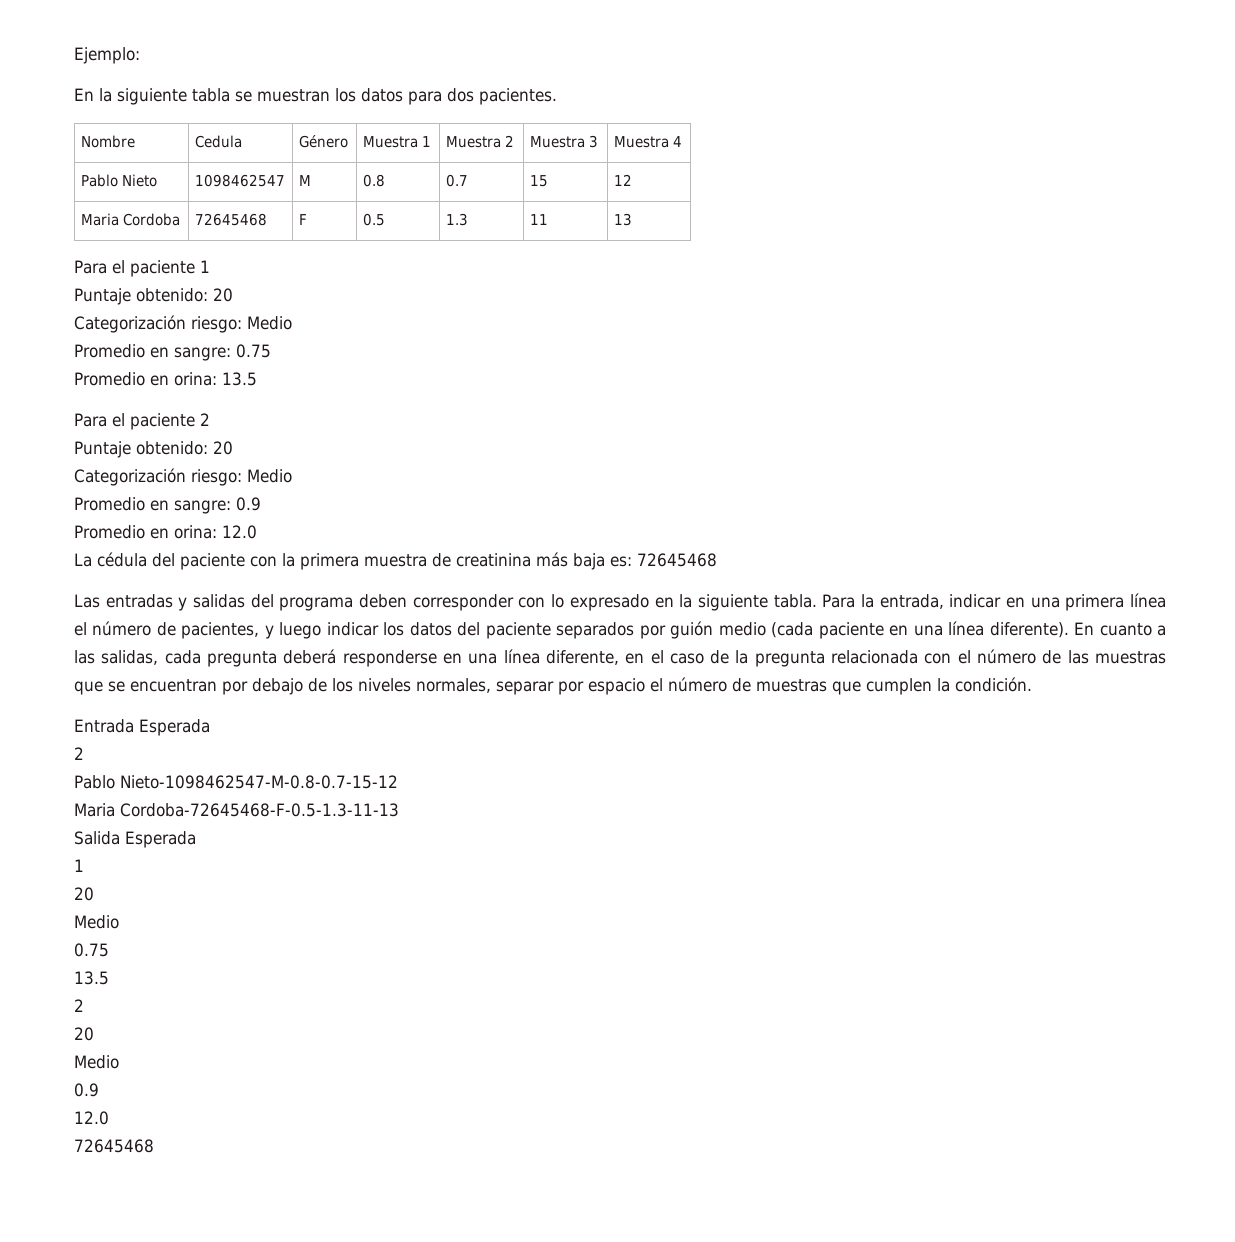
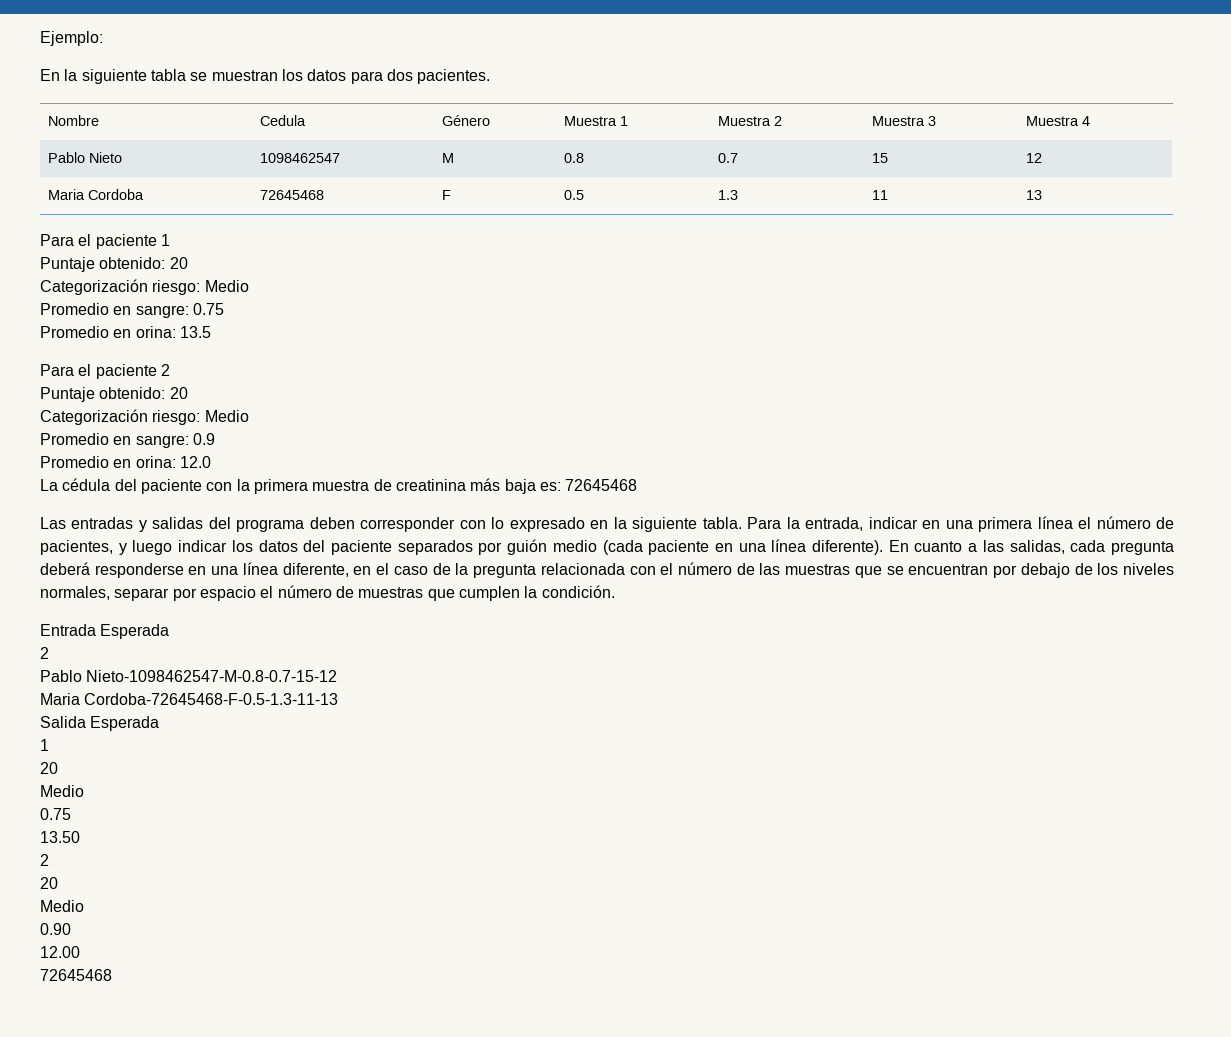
[74,971,109,985] 13.5 -> [40,831,80,843] 13.50
[74,1083,99,1097] [74,1111,109,1125] 0.9 // 12.0 -> [40,923,71,935] [40,946,80,958] 0.90 // 12.00

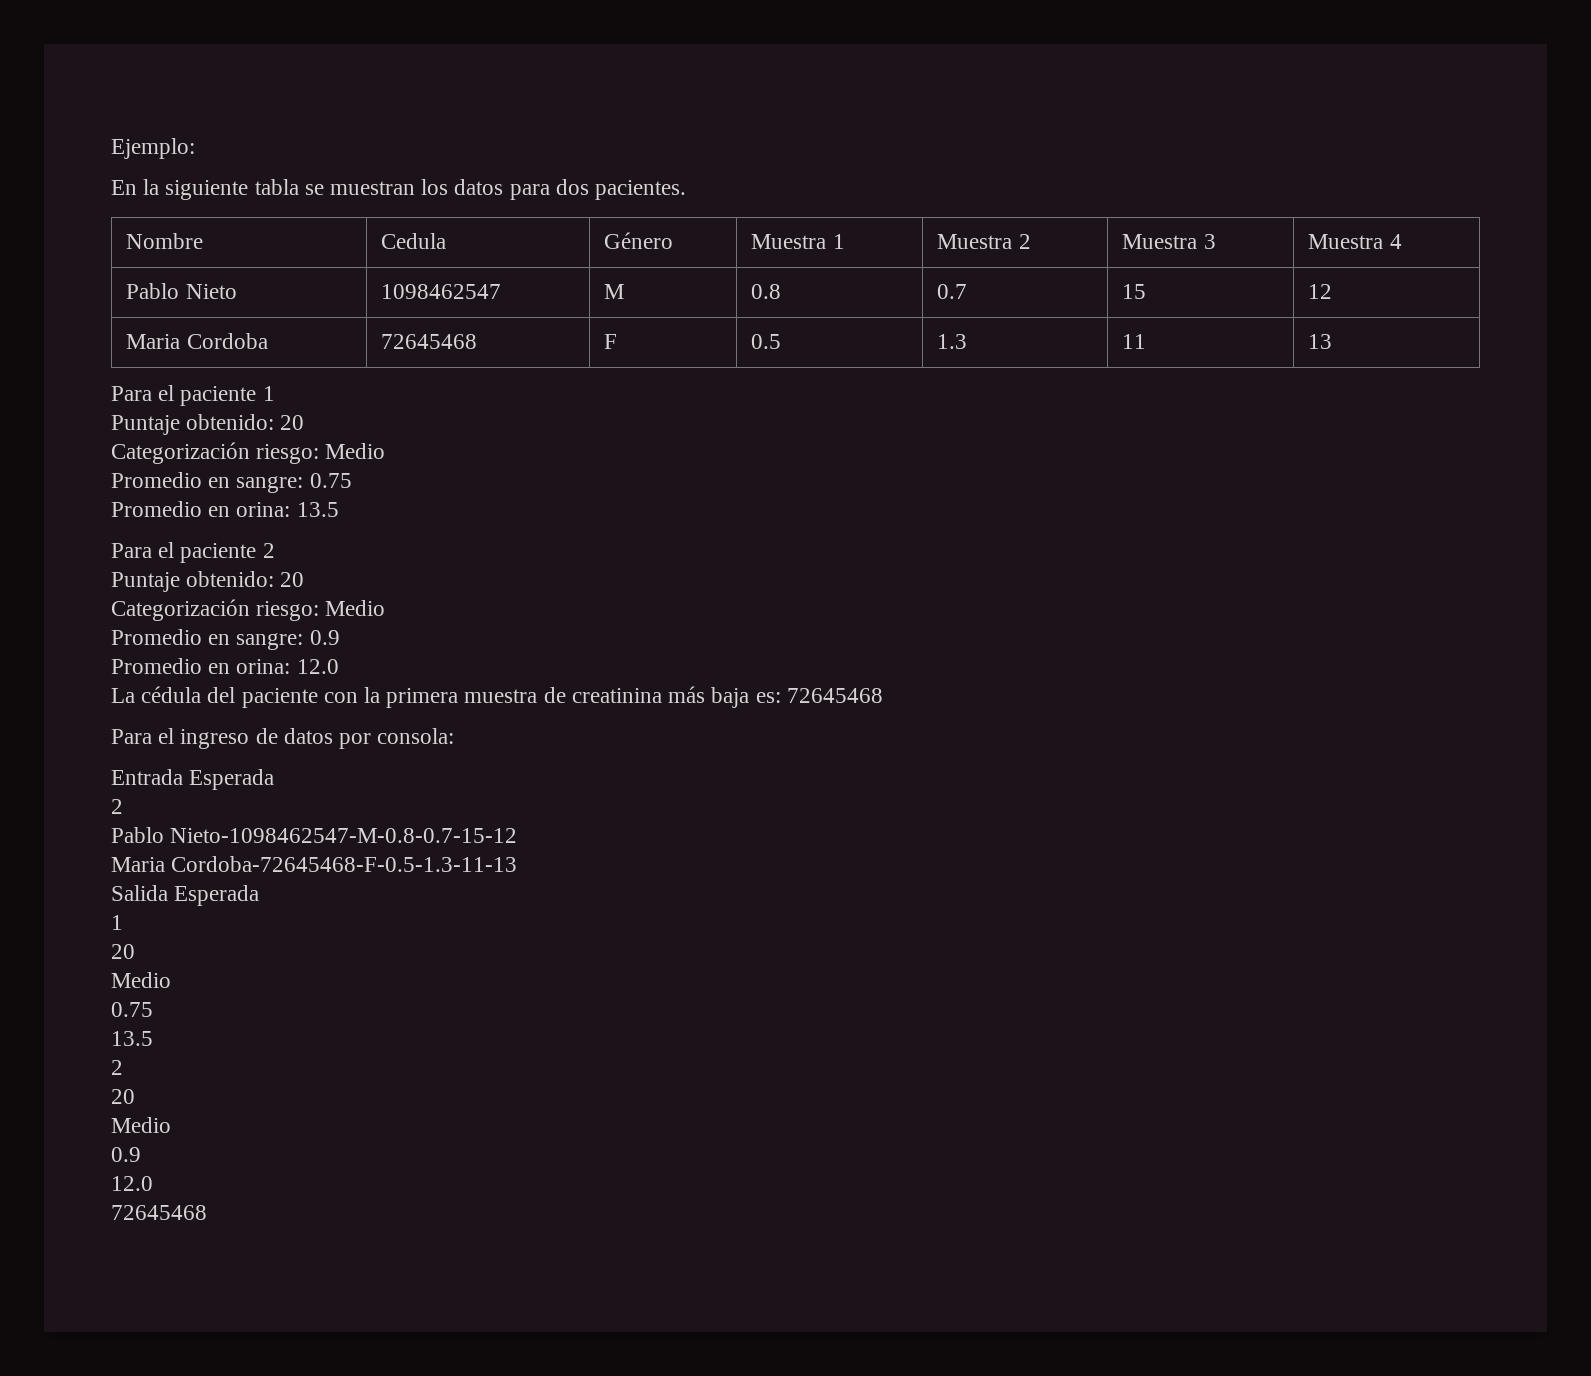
[40,516,1175,532] [40,539,1175,555] [40,562,1175,578] [40,585,615,601] Las entradas y salidas del programa deben corresponder con lo expresado en la siguiente tabla. Para la entrada, indicar en una primera línea el número de pacientes, y luego indicar los datos del paciente separados por guión medio (cada paciente en una línea diferente). En cuanto a las salidas, cada pregunta deberá responderse en una línea diferente, en el caso de la pregunta relacionada con el número de las muestras que se encuentran por debajo de los niveles normales, separar por espacio el número de muestras que cumplen la condición. -> [111,728,455,749] Para el ingreso de datos por consola:
[40,831,80,843] 13.50 -> [111,1031,153,1046] 13.5
[40,923,71,935] [40,946,80,958] 0.90 // 12.00 -> [111,1147,141,1162] [111,1176,153,1191] 0.9 // 12.0

